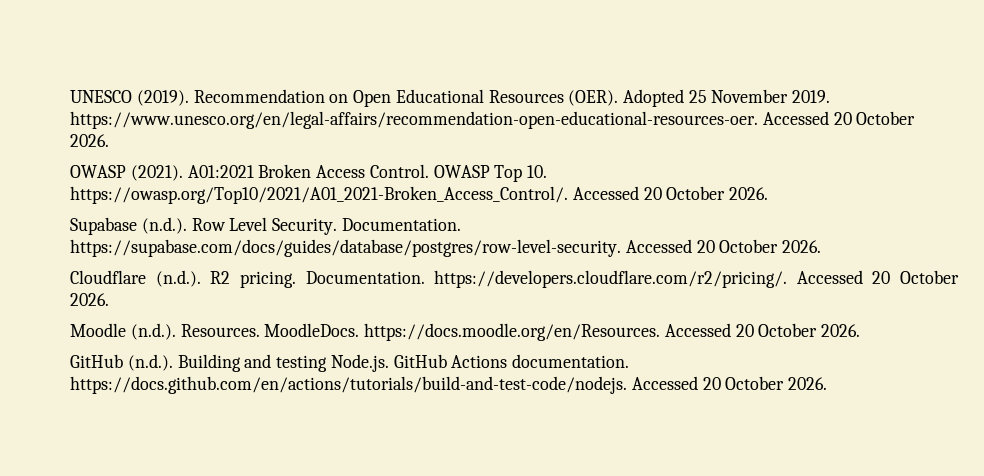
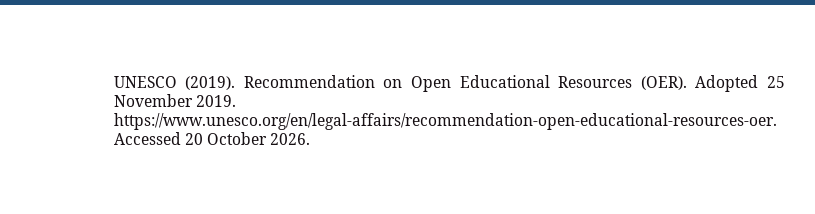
[70,164,548,182] [70,186,769,204] [70,217,461,235] [70,239,822,257] [70,270,959,288] [70,293,110,306] [70,323,861,341] [70,354,630,372] [70,376,828,394] // OWASP (2021). A01:2021 Broken Access Control. OWASP Top 10. https://owasp.org/Top10/2021/A01_2021-Broken_Access_Control/. Accessed 20 October 2026. // Supabase (n.d.). Row Level Security. Documentation. https://supabase.com/docs/guides/database/postgres/row-level-security. Accessed 20 October 2026. // Cloudflare (n.d.). R2 pricing. Documentation. https://developers.cloudflare.com/r2/pricing/. Accessed 20 October 2026. // Moodle (n.d.). Resources. MoodleDocs. https://docs.moodle.org/en/Resources. Accessed 20 October 2026. // GitHub (n.d.). Building and testing Node.js. GitHub Actions documentation. https://docs.github.com/en/actions/tutorials/build-and-test-code/nodejs. Accessed 20 October 2026. -> (311, 139) none

